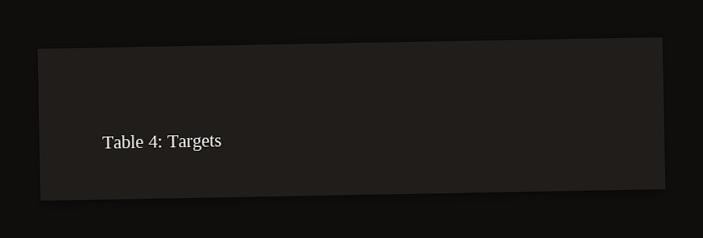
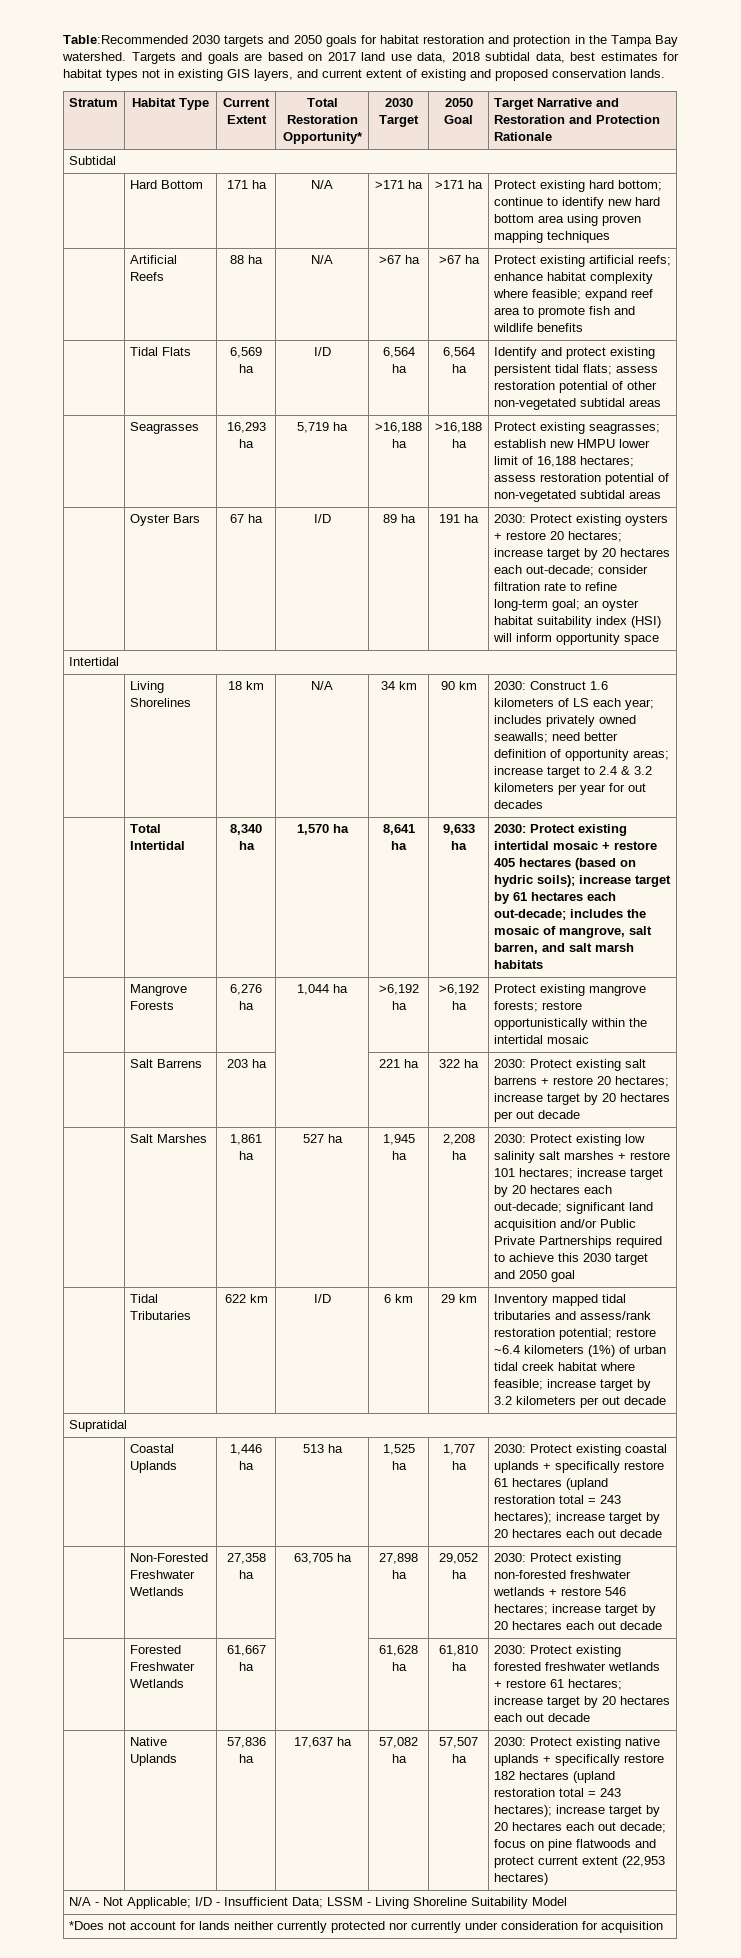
[102,134,222,152] Table 4: Targets -> [63,35,678,47] [62,52,679,64] [63,69,665,81] [68,98,118,107] [132,98,209,110] [223,98,270,107] [226,115,267,124] [306,98,338,107] [286,115,358,124] [282,132,363,144] [384,98,413,107] [379,115,419,127] [444,98,473,107] [444,115,473,124] [493,98,619,110] [493,115,660,124] [493,132,552,141] [68,156,116,165] [129,180,203,189] [226,180,267,189] [311,180,333,189] [375,180,423,189] [435,180,483,189] [493,180,662,192] [493,197,660,209] [493,214,641,226] [493,231,610,243] [129,255,177,264] [129,272,164,281] [230,255,263,264] [311,255,333,264] [378,255,420,264] [438,255,480,264] [493,255,671,267] [493,272,653,284] [492,289,653,301] [493,306,635,318] [492,323,583,332] [129,347,191,356] [230,347,262,358] [239,364,254,373] [313,347,331,356] [382,347,415,358] [391,364,407,373] [442,347,475,358] [451,364,467,373] [493,347,655,359] [493,364,658,376] [493,381,657,393] [493,398,661,410] [129,422,199,434] [226,422,266,433] [239,439,254,448] [297,422,348,433] [375,422,422,433] [391,439,407,448] [435,422,482,433] [451,439,467,448] [493,422,660,434] [493,439,650,448] [493,456,634,467] [493,473,669,485] [493,490,661,502] [129,514,200,526] [230,514,263,523] [313,514,331,523] [382,514,416,523] [439,514,479,523] [493,514,668,526] [493,531,622,542] [493,548,670,560] [493,565,648,576] [493,582,617,591] [493,599,639,611] [493,616,661,628] [492,633,659,645] [68,657,119,666] [129,681,164,693] [129,698,191,707] [228,681,264,690] [311,681,333,690] [380,681,417,690] [440,681,477,690] [493,681,608,690] [493,698,654,710] [493,715,636,727] [493,732,618,743] [493,749,669,761] [493,766,652,778] [493,783,646,795] [493,800,543,809] [129,824,161,833] [129,841,185,850] [230,824,262,835] [238,841,255,850] [296,824,349,835] [382,824,415,835] [391,841,407,850] [442,824,475,835] [451,841,467,850] [493,824,627,836] [493,841,657,850] [493,858,636,870] [493,875,671,887] [493,892,616,904] [493,909,646,920] [493,926,652,938] [493,943,634,954] [493,960,543,969] [129,984,187,996] [129,1001,174,1010] [230,984,262,995] [239,1001,254,1010] [297,984,348,995] [378,984,419,995] [391,1001,407,1010] [438,984,479,995] [451,1001,467,1010] [493,984,646,996] [493,1001,582,1012] [493,1018,647,1030] [493,1035,589,1044] [129,1059,202,1068] [226,1059,267,1068] [379,1059,419,1068] [439,1059,479,1068] [493,1059,646,1071] [493,1076,669,1087] [493,1093,670,1105] [493,1110,580,1122] [129,1134,207,1143] [230,1134,262,1145] [239,1151,254,1160] [302,1134,343,1143] [382,1134,415,1145] [391,1151,407,1160] [442,1134,475,1145] [451,1151,467,1160] [493,1134,645,1146] [493,1151,670,1163] [493,1168,663,1180] [493,1185,612,1197] [493,1202,653,1214] [493,1219,636,1231] [493,1236,662,1248] [493,1253,648,1265] [493,1270,575,1282] [129,1294,158,1303] [129,1311,191,1320] [224,1294,268,1303] [313,1294,331,1303] [384,1294,413,1303] [440,1294,477,1303] [493,1294,626,1306] [493,1311,651,1320] [493,1328,656,1340] [493,1345,666,1357] [493,1362,635,1371] [493,1379,651,1391] [493,1396,666,1408] [68,1420,127,1432] [129,1444,174,1453] [129,1461,177,1473] [230,1444,262,1455] [239,1461,254,1470] [302,1444,343,1453] [382,1444,415,1455] [391,1461,407,1470] [442,1444,475,1455] [451,1461,467,1470] [493,1444,667,1456] [493,1461,664,1473] [493,1478,608,1490] [493,1495,621,1504] [493,1512,660,1524] [493,1529,662,1538] [129,1553,208,1562] [129,1570,195,1579] [129,1587,184,1596] [226,1553,266,1564] [239,1570,254,1579] [293,1553,352,1564] [379,1553,418,1564] [391,1570,407,1579] [439,1553,478,1564] [451,1570,467,1579] [493,1553,621,1565] [493,1570,631,1579] [492,1587,626,1596] [493,1604,656,1616] [493,1621,662,1630] [129,1645,181,1654] [129,1662,195,1671] [129,1679,184,1688] [226,1645,266,1656] [239,1662,254,1671] [379,1645,418,1656] [391,1662,407,1671] [439,1645,478,1656] [451,1662,467,1671] [493,1645,621,1657] [493,1662,660,1671] [493,1679,622,1690] [493,1696,670,1708] [493,1713,590,1722] [129,1737,167,1746] [129,1754,177,1766] [226,1737,266,1748] [239,1754,254,1763] [293,1737,352,1748] [379,1737,418,1748] [391,1754,407,1763] [439,1737,478,1748] [451,1754,467,1763] [493,1737,660,1749] [493,1754,664,1766] [493,1771,615,1783] [493,1788,621,1797] [493,1805,660,1817] [493,1822,666,1833] [493,1839,656,1851] [493,1856,665,1868] [493,1873,548,1885] [68,1897,567,1909] [68,1921,663,1933] Table:Recommended 2030 targets and 2050 goals for habitat restoration and protection in the Tampa Bay watershed. Targets and goals are based on 2017 land use data, 2018 subtidal data, best estimates for habitat types not in existing GIS layers, and current extent of existing and proposed conservation lands. // Stratum | Habitat Type | Current Extent | Total Restoration Opportunity* | 2030 Target | 2050 Goal | Target Narrative and Restoration and Protection Rationale // Subtidal // | Hard Bottom | 171 ha | N/A | >171 ha | >171 ha | Protect existing hard bottom; continue to identify new hard bottom area using proven mapping techniques // | Artificial Reefs | 88 ha | N/A | >67 ha | >67 ha | Protect existing artificial reefs; enhance habitat complexity where feasible; expand reef area to promote fish and wildlife benefits // | Tidal Flats | 6,569 ha | I/D | 6,564 ha | 6,564 ha | Identify and protect existing persistent tidal flats; assess restoration potential of other non-vegetated subtidal areas // | Seagrasses | 16,293 ha | 5,719 ha | >16,188 ha | >16,188 ha | Protect existing seagrasses; establish new HMPU lower limit of 16,188 hectares; assess restoration potential of non-vegetated subtidal areas // | Oyster Bars | 67 ha | I/D | 89 ha | 191 ha | 2030: Protect existing oysters + restore 20 hectares; increase target by 20 hectares each out-decade; consider filtration rate to refine long-term goal; an oyster habitat suitability index (HSI) will inform opportunity space // Intertidal // | Living Shorelines | 18 km | N/A | 34 km | 90 km | 2030: Construct 1.6 kilometers of LS each year; includes privately owned seawalls; need better definition of opportunity areas; increase target to 2.4 & 3.2 kilometers per year for out decades // | Total Intertidal | 8,340 ha | 1,570 ha | 8,641 ha | 9,633 ha | 2030: Protect existing intertidal mosaic + restore 405 hectares (based on hydric soils); increase target by 61 hectares each out-decade; includes the mosaic of mangrove, salt barren, and salt marsh habitats // | Mangrove Forests | 6,276 ha | 1,044 ha | >6,192 ha | >6,192 ha | Protect existing mangrove forests; restore opportunistically within the intertidal mosaic // | Salt Barrens | 203 ha | | 221 ha | 322 ha | 2030: Protect existing salt barrens + restore 20 hectares; increase target by 20 hectares per out decade // | Salt Marshes | 1,861 ha | 527 ha | 1,945 ha | 2,208 ha | 2030: Protect existing low salinity salt marshes + restore 101 hectares; increase target by 20 hectares each out-decade; significant land acquisition and/or Public Private Partnerships required to achieve this 2030 target and 2050 goal // | Tidal Tributaries | 622 km | I/D | 6 km | 29 km | Inventory mapped tidal tributaries and assess/rank restoration potential; restore ~6.4 kilometers (1%) of urban tidal creek habitat where feasible; increase target by 3.2 kilometers per out decade // Supratidal // | Coastal Uplands | 1,446 ha | 513 ha | 1,525 ha | 1,707 ha | 2030: Protect existing coastal uplands + specifically restore 61 hectares (upland restoration total = 243 hectares); increase target by 20 hectares each out decade // | Non-Forested Freshwater Wetlands | 27,358 ha | 63,705 ha | 27,898 ha | 29,052 ha | 2030: Protect existing non-forested freshwater wetlands + restore 546 hectares; increase target by 20 hectares each out decade // | Forested Freshwater Wetlands | 61,667 ha | | 61,628 ha | 61,810 ha | 2030: Protect existing forested freshwater wetlands + restore 61 hectares; increase target by 20 hectares each out decade // | Native Uplands | 57,836 ha | 17,637 ha | 57,082 ha | 57,507 ha | 2030: Protect existing native uplands + specifically restore 182 hectares (upland restoration total = 243 hectares); increase target by 20 hectares each out decade; focus on pine flatwoods and protect current extent (22,953 hectares) // N/A - Not Applicable; I/D - Insufficient Data; LSSM - Living Shoreline Suitability Model // *Does not account for lands neither currently protected nor currently under consideration for acquisition

